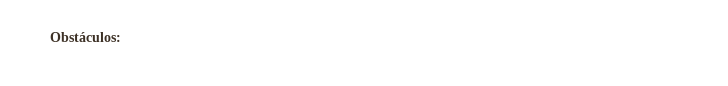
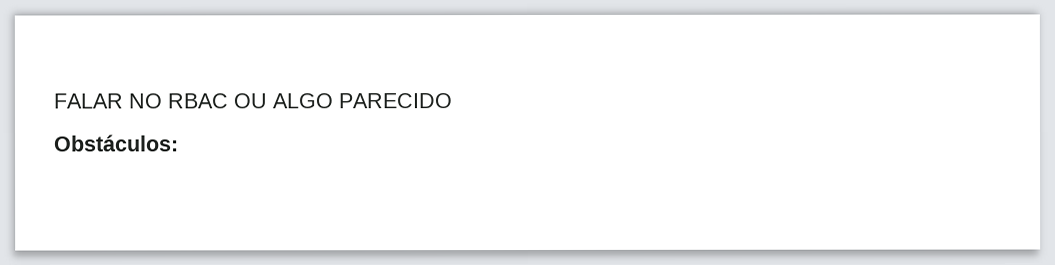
(50, 37) none -> [53,93,452,109] FALAR NO RBAC OU ALGO PARECIDO //

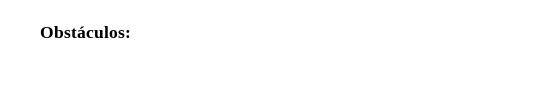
[53,93,452,109] FALAR NO RBAC OU ALGO PARECIDO // -> (40, 32) none

